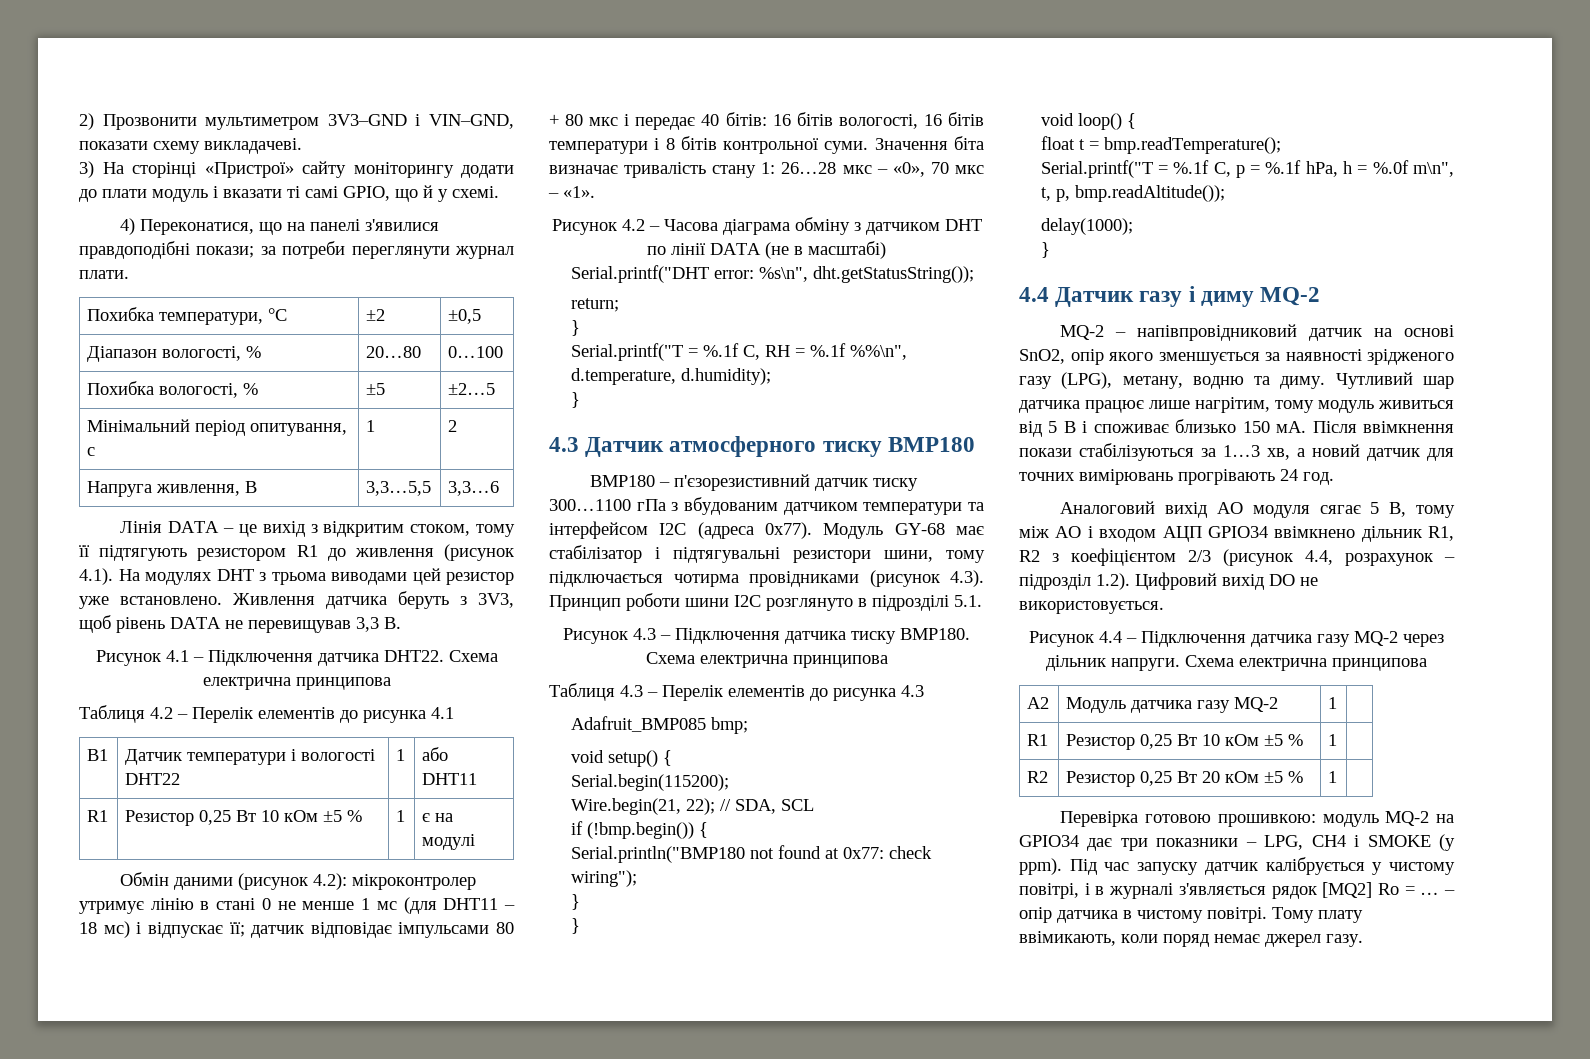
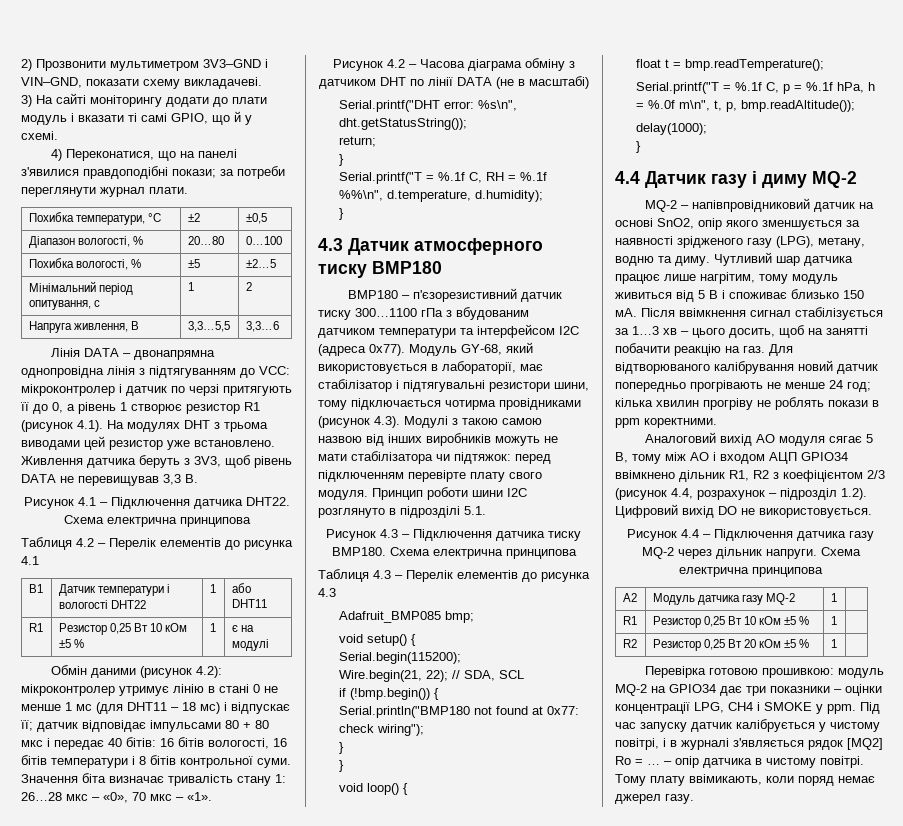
[132,161,346,178] сторінці «Пристрої» сайту -> [56,93,86,104] сайті
[238,521,516,537] [79,545,434,561] це вихід з відкритим стоком, тому її підтягують резистором R1 до живлення -> [134,350,216,360] [21,366,290,378] [21,384,292,396] [20,402,260,414] двонапрямна однопровідна лінія з підтягуванням до VCC: мікроконтролер і датчик по черзі притягують її до 0, а рівень 1 створює резистор R1
[894,523,945,535] GY-68 -> [461,342,533,355] [318,361,516,374] GY-68, який використовується в лабораторії,
(984, 578) none -> [404,416,542,428] [318,433,558,446] [318,451,551,464] [318,470,542,482] [318,490,368,500] Модулі з такою самою назвою від інших виробників можуть не мати стабілізатора чи підтяжок: перед підключенням перевірте плату свого модуля.
[1019,443,1454,461] [1019,469,1334,485] покази стабілізуються за 1…3 хв, а новий датчик для точних вимірювань прогрівають 24 год. -> [750,307,883,320] [615,325,868,338] [615,343,793,356] [615,360,878,374] [615,380,871,392] [615,397,879,410] [615,418,717,428] сигнал стабілізується за 1…3 хв – цього досить, щоб на занятті побачити реакцію на газ. Для відтворюваного калібрування новий датчик попередньо прогрівають не менше 24 год; кілька хвилин прогріву не роблять покази в ppm коректними.
(1257, 844) none -> [845,684,882,696] [615,702,690,714] оцінки концентрації
[1439,834,1455,851] [1019,858,1062,875] (у ppm). -> [816,704,856,714] у ppm.

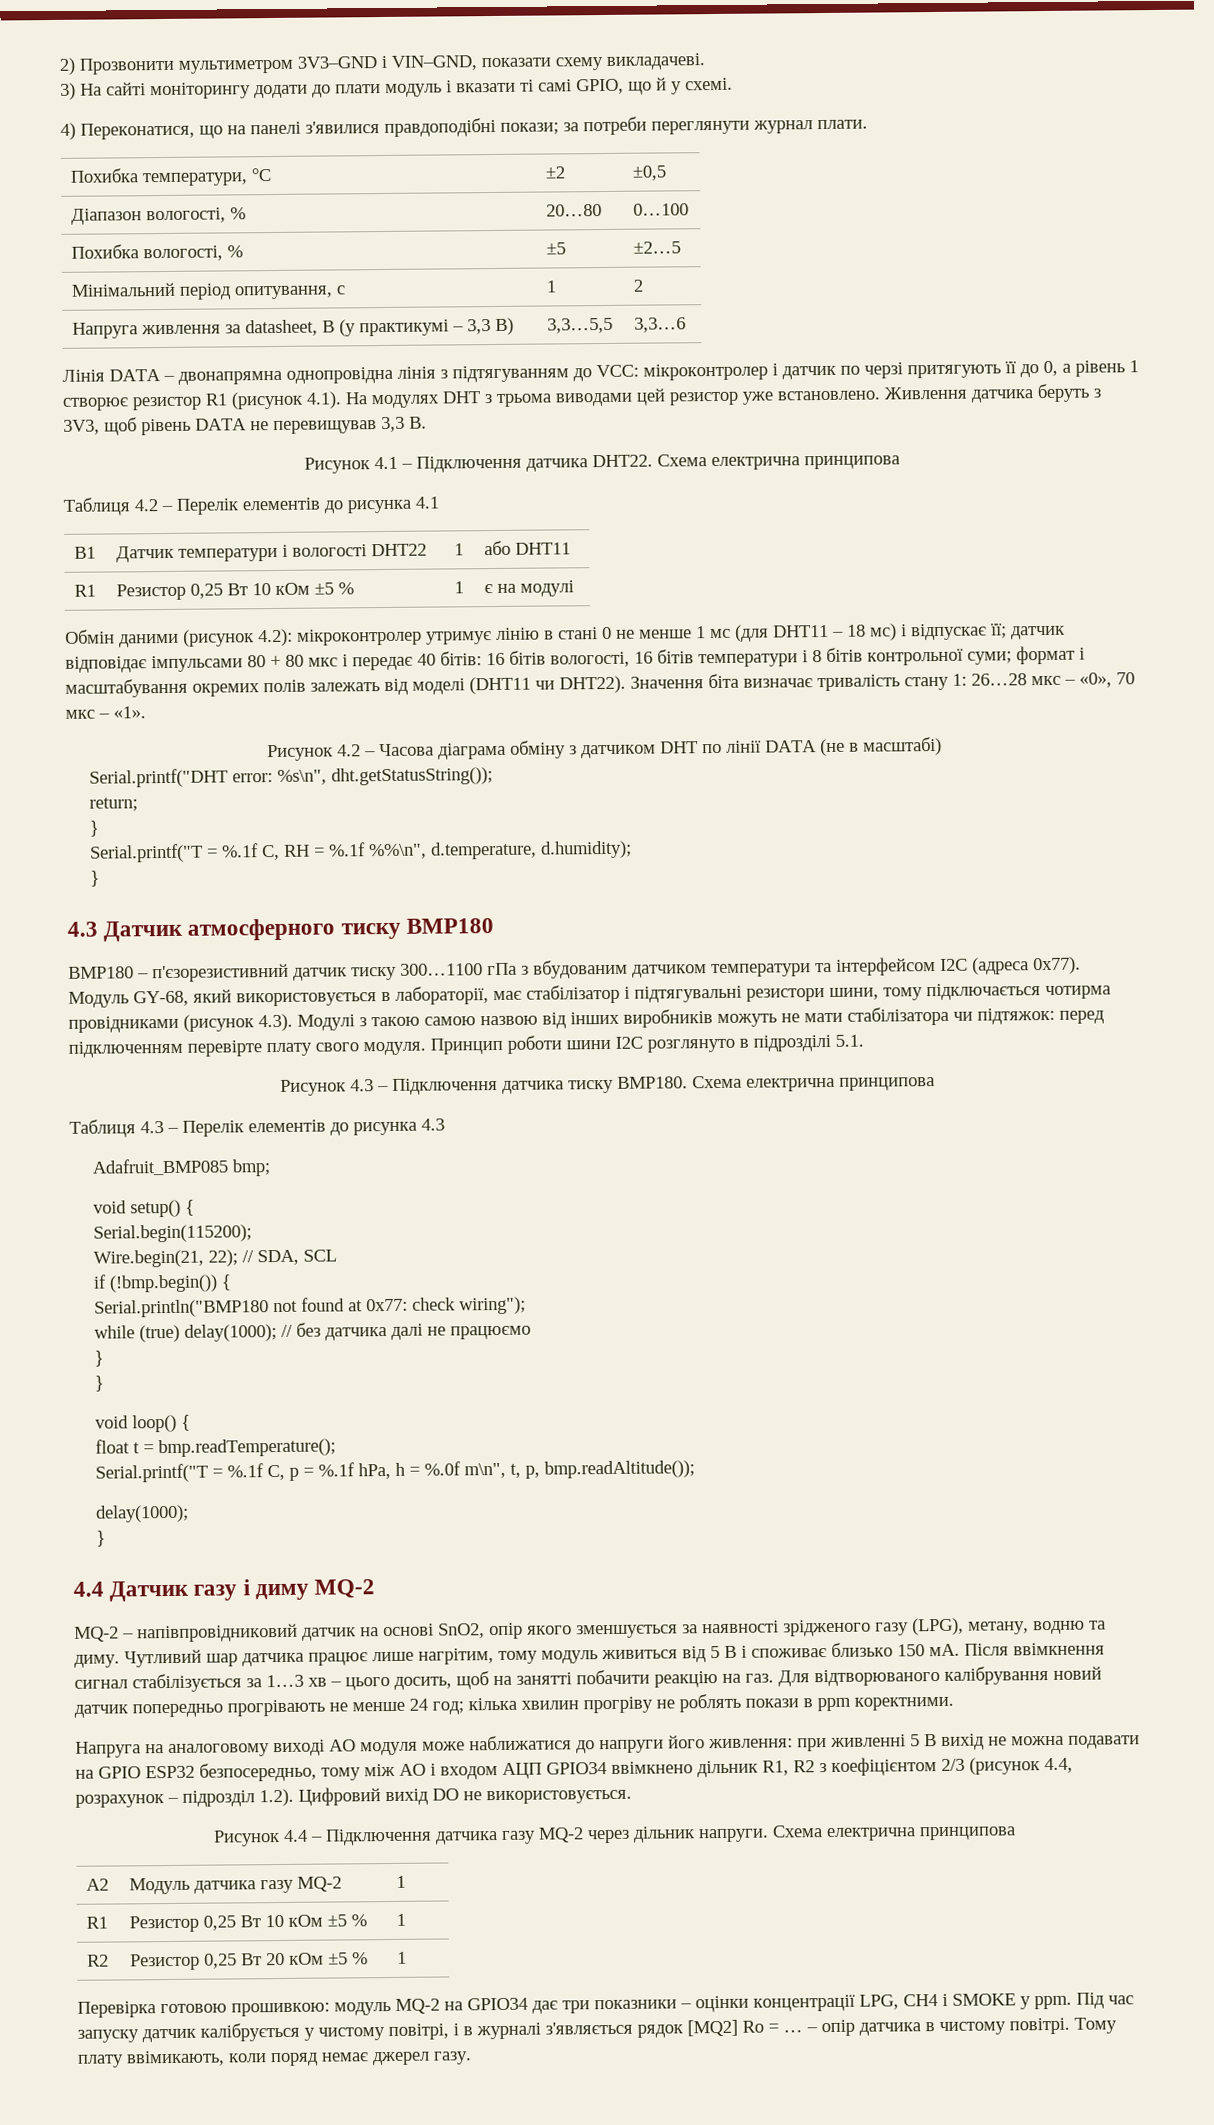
[73,321,139,332] живлення, В -> [141,317,515,337] живлення за datasheet, В (у практикумі – 3,3 В)
[257,758,291,768] суми. -> [967,645,1085,665] [65,675,626,698] суми; формат і масштабування окремих полів залежать від моделі (DHT11 чи DHT22).
(425, 730) none -> [93,1322,531,1343] // while (true) delay(1000); // без датчика далі не працюємо
[645,432,874,446] [615,452,628,463] Аналоговий вихід AO модуля сягає 5 В, -> [75,1733,1140,1758] [75,1762,317,1782] Напруга на аналоговому виході AO модуля може наближатися до напруги його живлення: при живленні 5 В вихід не можна подавати на GPIO ESP32 безпосередньо,

